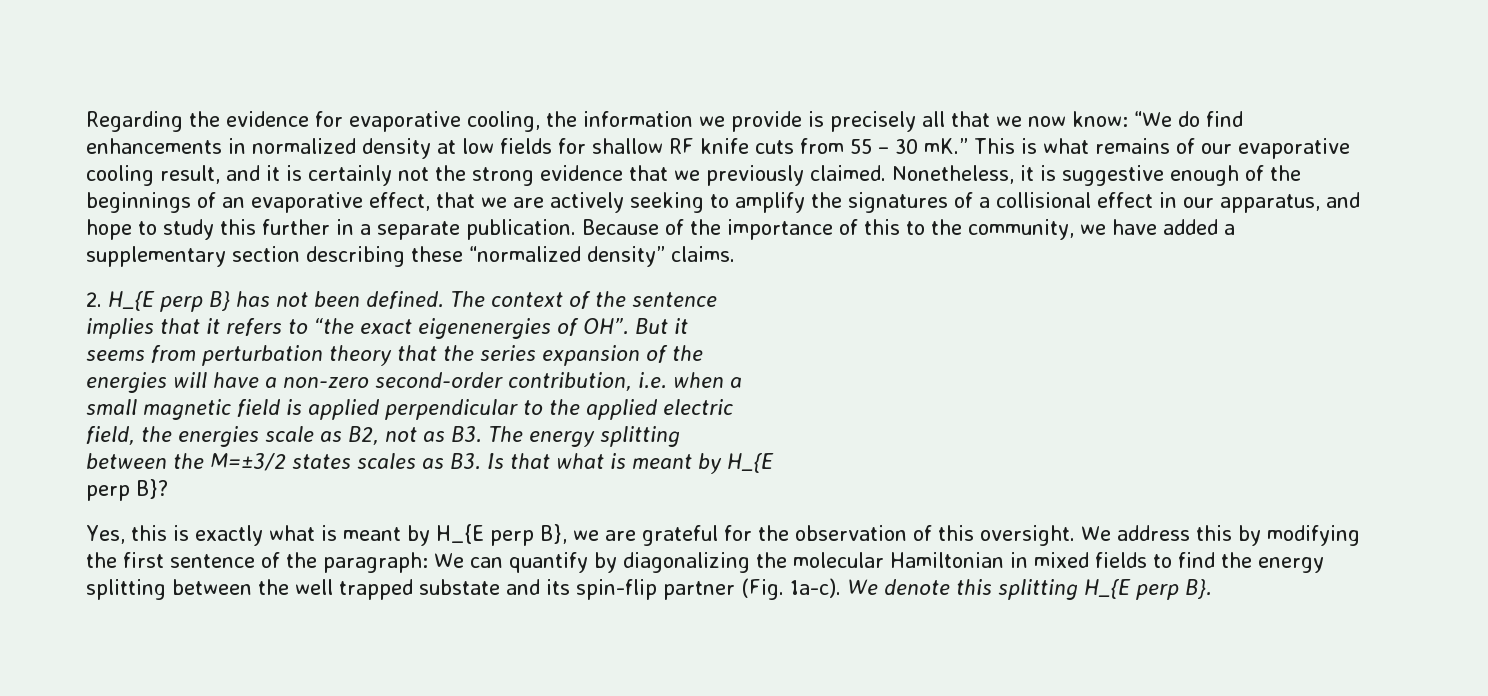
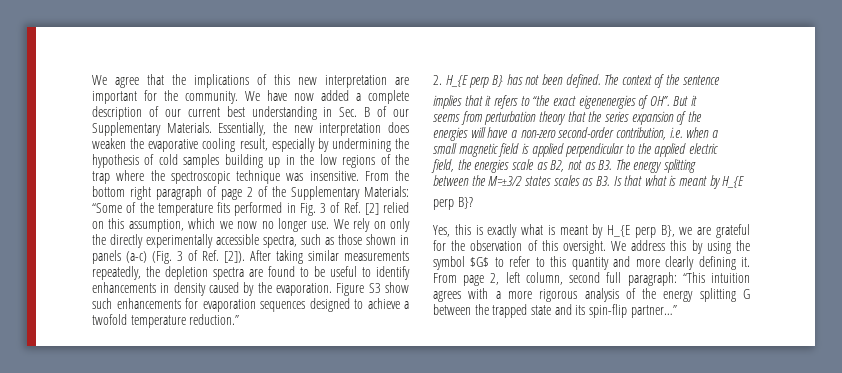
[86,111,1243,132] [86,138,1350,159] [86,165,1301,186] [86,192,1360,213] [86,219,1235,240] [86,246,735,267] Regarding the evidence for evaporative cooling, the information we provide is precisely all that we now know: “We do find enhancements in normalized density at low fields for shallow RF knife cuts from 55 – 30 mK.” This is what remains of our evaporative cooling result, and it is certainly not the strong evidence that we previously claimed. Nonetheless, it is suggestive enough of the beginnings of an evaporative effect, that we are actively seeking to amplify the signatures of a collisional effect in our apparatus, and hope to study this further in a separate publication. Because of the importance of this to the community, we have added a supplementary section describing these “normalized density” claims. -> [92,74,409,88] [92,90,409,104] [92,106,409,120] [92,122,409,136] [92,138,409,152] [92,154,409,168] [92,170,409,184] [92,186,409,200] [92,202,409,216] [92,218,411,232] [92,234,409,248] [92,250,409,264] [92,266,410,280] [92,282,409,296] [92,298,409,312] [92,314,240,328] We agree that the implications of this new interpretation are important for the community. We have now added a complete description of our current best understanding in Sec. B of our Supplementary Materials. Essentially, the new interpretation does weaken the evaporative cooling result, especially by undermining the hypothesis of cold samples building up in the low regions of the trap where the spectroscopic technique was insensitive. From the bottom right paragraph of page 2 of the Supplementary Materials: “Some of the temperature fits performed in Fig. 3 of Ref. [2] relied on this assumption, which we now no longer use. We rely on only the directly experimentally accessible spectra, such as those shown in panels (a-c) (Fig. 3 of Ref. [2]). After taking similar measurements repeatedly, the depletion spectra are found to be useful to identify enhancements in density caused by the evaporation. Figure S3 show such enhancements for evaporation sequences designed to achieve a twofold temperature reduction.”
[1266,525,1360,546] [86,552,1215,573] modifying the first sentence of the paragraph: We can quantify by diagonalizing the molecular Hamiltonian in mixed fields to find -> [706,240,750,254] [433,256,750,270] [433,272,750,286] [433,288,636,302] using the symbol $G$ to refer to this quantity and more clearly defining it. From page 2, left column, second full paragraph: “This intuition agrees with a more rigorous analysis of
[172,578,1212,600] between the well trapped substate and its spin-flip partner (Fig. 1a-c). We denote this splitting H_{E perp B}. -> [743,289,750,299] [433,304,677,318] G between the trapped state and its spin-flip partner…”

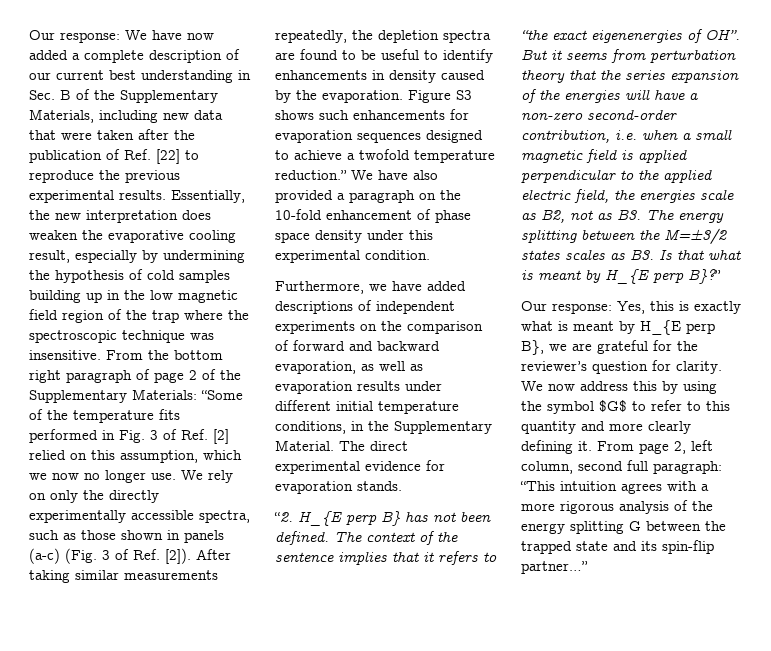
[92,74,409,88] [92,90,238,104] We agree that the implications of this new interpretation are important for the community. -> [29,30,120,43] Our response:
[393,109,409,117] [92,122,212,136] our Supplementary Materials. -> [94,90,218,103] [29,109,223,123] [29,129,195,140] [29,149,199,164] [29,170,180,183] [29,190,166,203] the Supplementary Materials, including new data that were taken after the publication of Ref. [22] to reproduce the previous experimental results.
[342,155,376,168] regions -> [178,290,238,303] [29,309,104,323] magnetic field region
[385,282,409,293] show -> [275,110,314,120] shows
[433,75,442,85] // 2. -> [351,170,438,180] [275,190,461,203] [275,209,471,223] [275,230,433,243] [275,250,430,263] [275,281,466,294] [275,300,455,314] [275,321,483,334] [275,340,440,351] [275,361,423,374] [275,381,442,394] [275,400,459,414] [275,421,492,434] [275,440,408,451] [275,460,445,474] [275,481,402,494] [274,512,293,522] We have also provided a paragraph on the 10-fold enhancement of phase space density under this experimental condition. // Furthermore, we have added descriptions of independent experiments on the comparison of forward and backward evaporation, as well as evaporation results under different initial temperature conditions, in the Supplementary Material. The direct experimental evidence for evaporation stands. // “2.
(720, 80) // -> (334, 557) none
(698, 100) // -> (562, 55) none
(702, 116) // -> (560, 94) none
(718, 134) // -> (691, 136) none
(718, 148) // -> (571, 194) none
(697, 166) // -> (577, 236) none
[433,197,473,210] // perp B}? // -> [653,269,721,284] [521,301,612,314] perp B}?” // Our response:
[470,240,627,254] observation of this oversight. We -> [521,360,722,374] [521,381,575,391] reviewer’s question for clarity. We now

